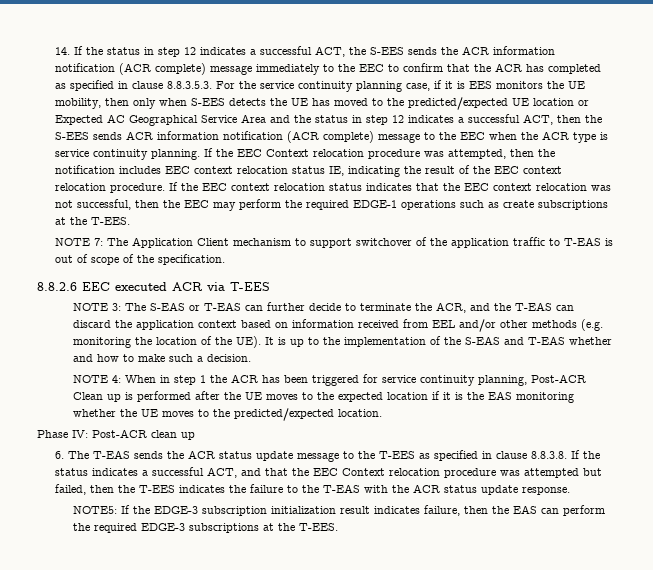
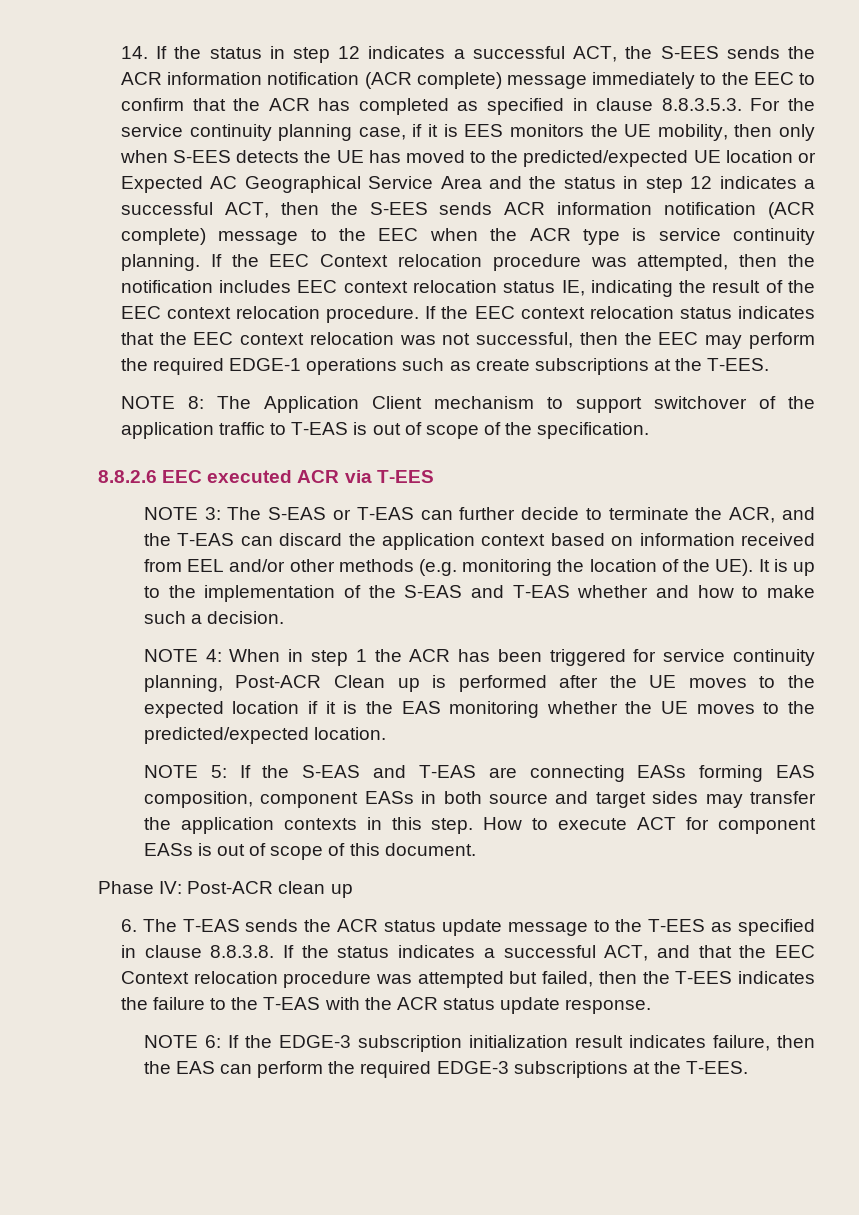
[94,238,104,246] 7: -> [187,396,204,409] 8:
(383, 413) none -> [143,765,816,782] [143,791,817,808] [143,817,817,834] [143,843,476,860] // NOTE 5: If the S-EAS and T-EAS are connecting EASs forming EAS composition, component EASs in both source and target sides may transfer the application contexts in this step. How to execute ACT for component EASs is out of scope of this document.
[73,506,118,514] NOTE5: -> [143,1035,221,1048] NOTE 6:

